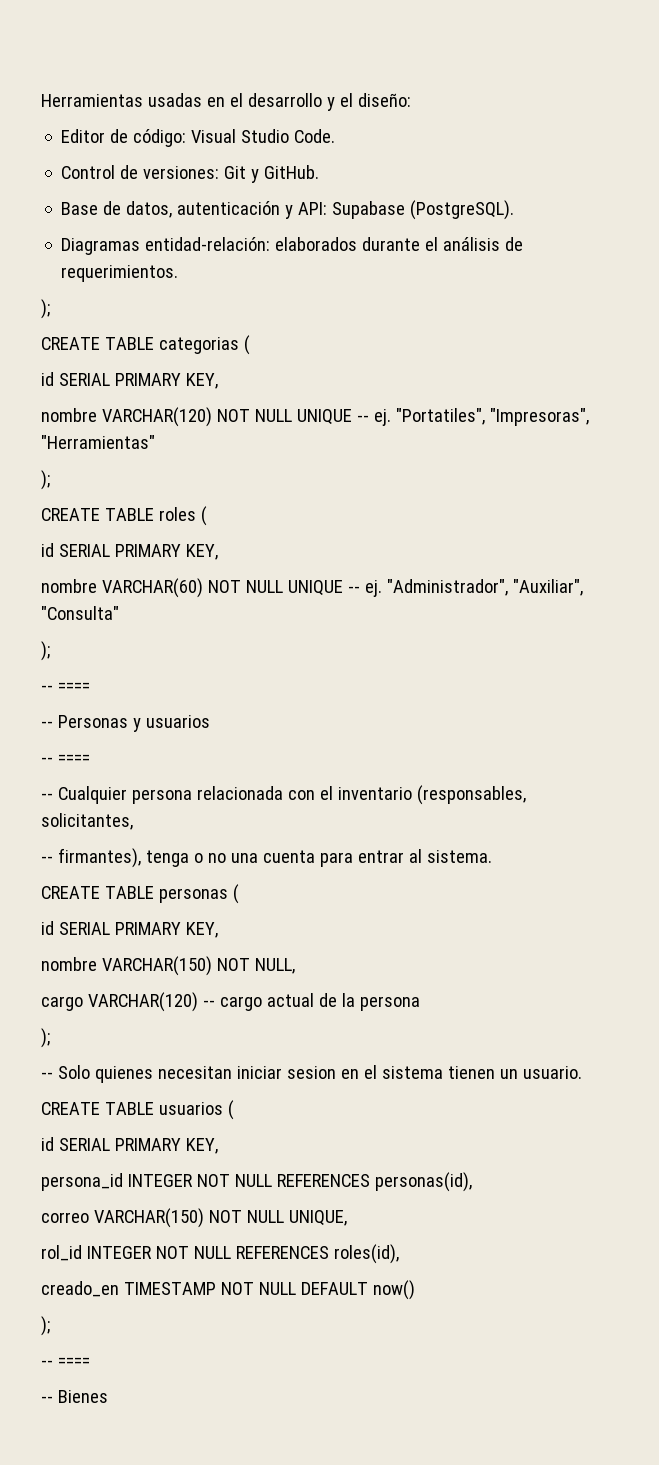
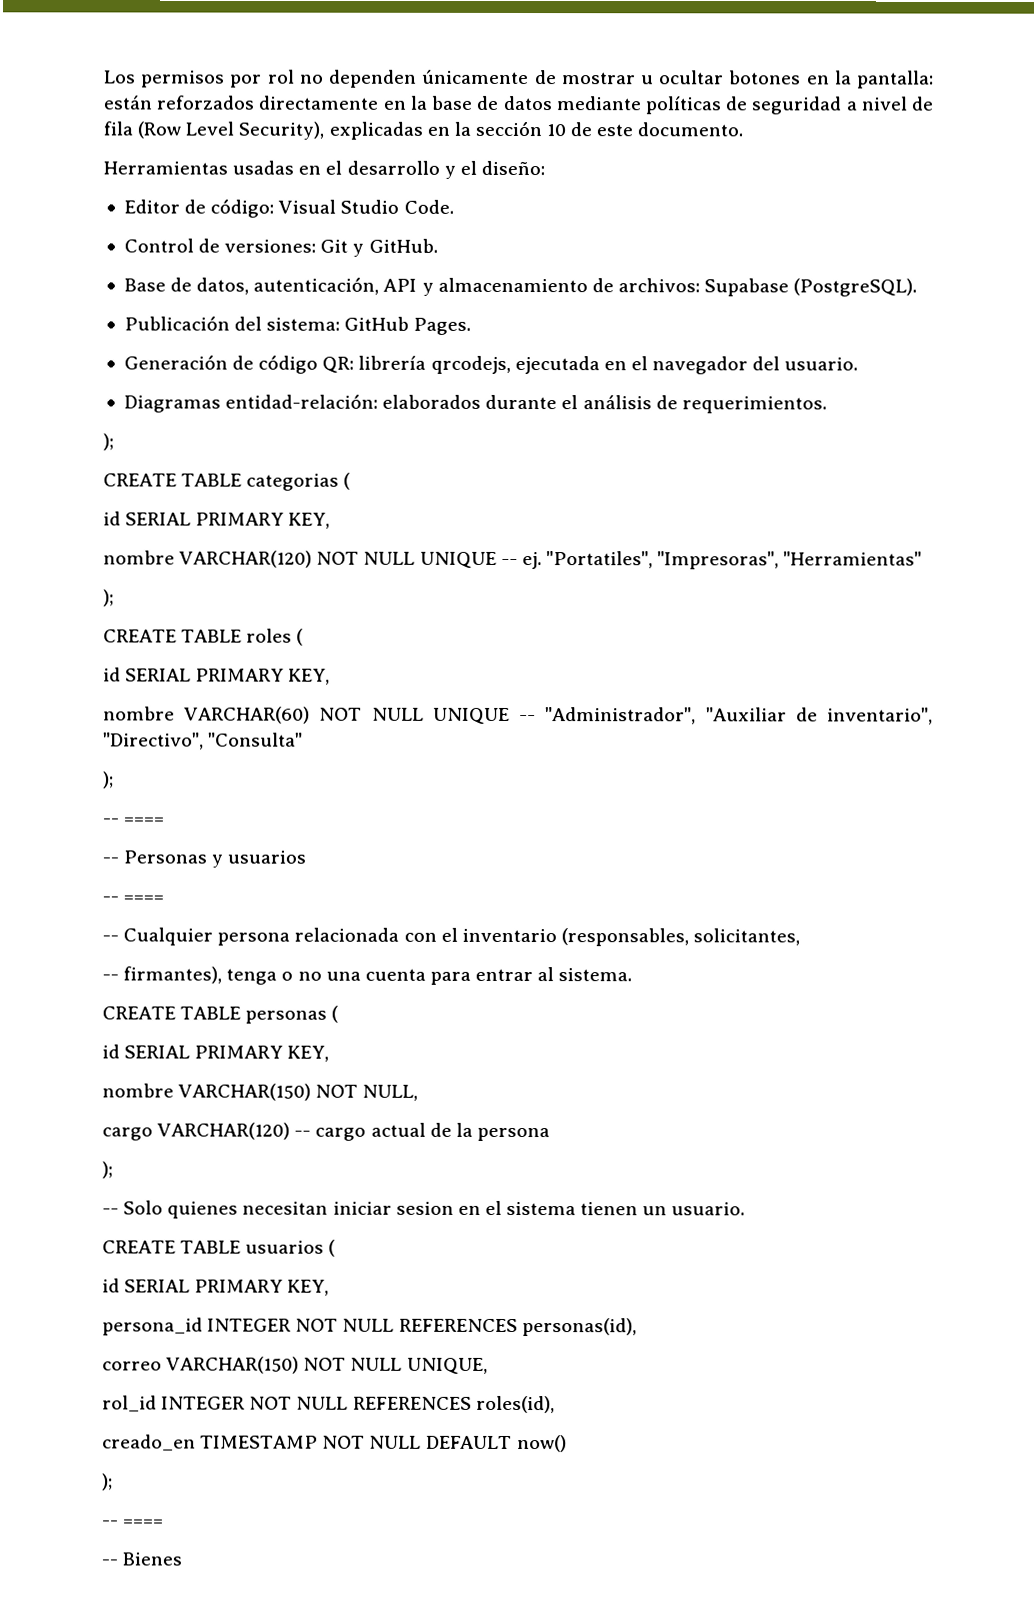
(41, 100) none -> [104,69,934,89] [103,95,933,115] [103,120,744,140] Los permisos por rol no dependen únicamente de mostrar u ocultar botones en la pantalla: están reforzados directamente en la base de datos mediante políticas de seguridad a nivel de fila (Row Level Security), explicadas en la sección 10 de este documento. //
[177,200,515,220] autenticación y API: Supabase (PostgreSQL). -> [253,276,918,297] [123,315,472,335] [123,354,859,375] autenticación, API y almacenamiento de archivos: Supabase (PostgreSQL). // Publicación del sistema: GitHub Pages. // Generación de código QR: librería qrcodejs, ejecutada en el navegador del usuario.
[364,579,583,597] ej. "Administrador", "Auxiliar", -> [545,707,934,725] [103,732,204,750] "Administrador", "Auxiliar de inventario", "Directivo",

